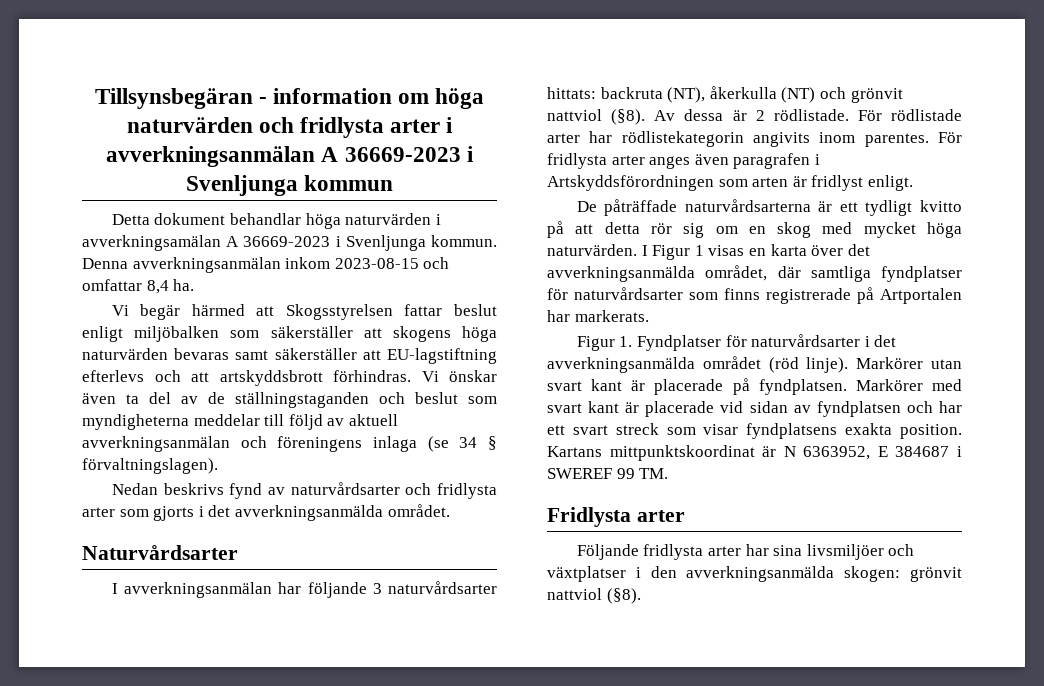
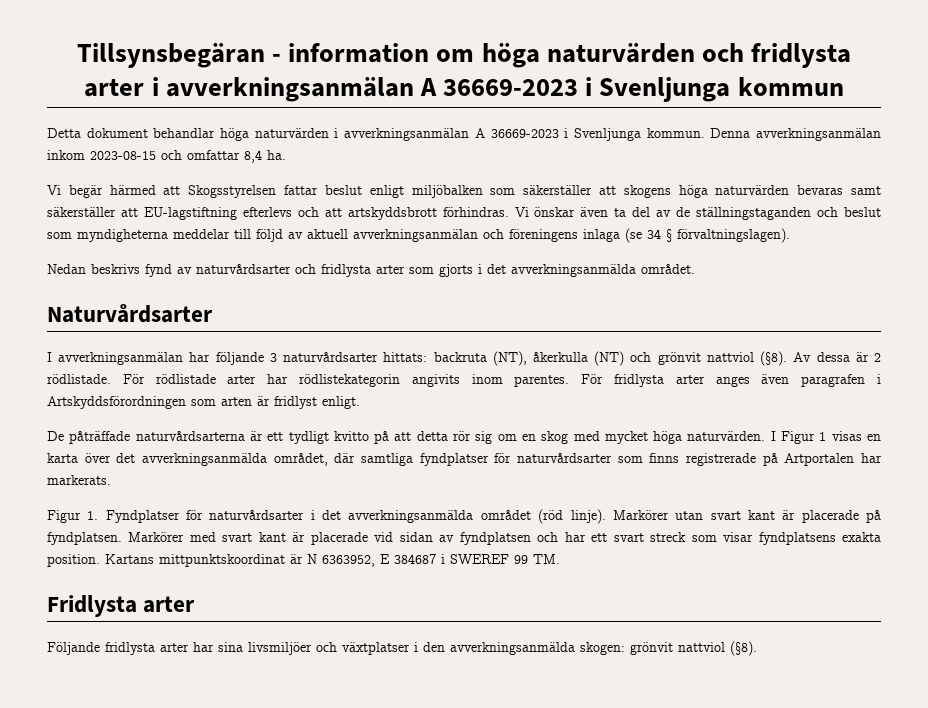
[82,235,221,251] avverkningsamälan -> [344,128,470,141] avverkningsanmälan

